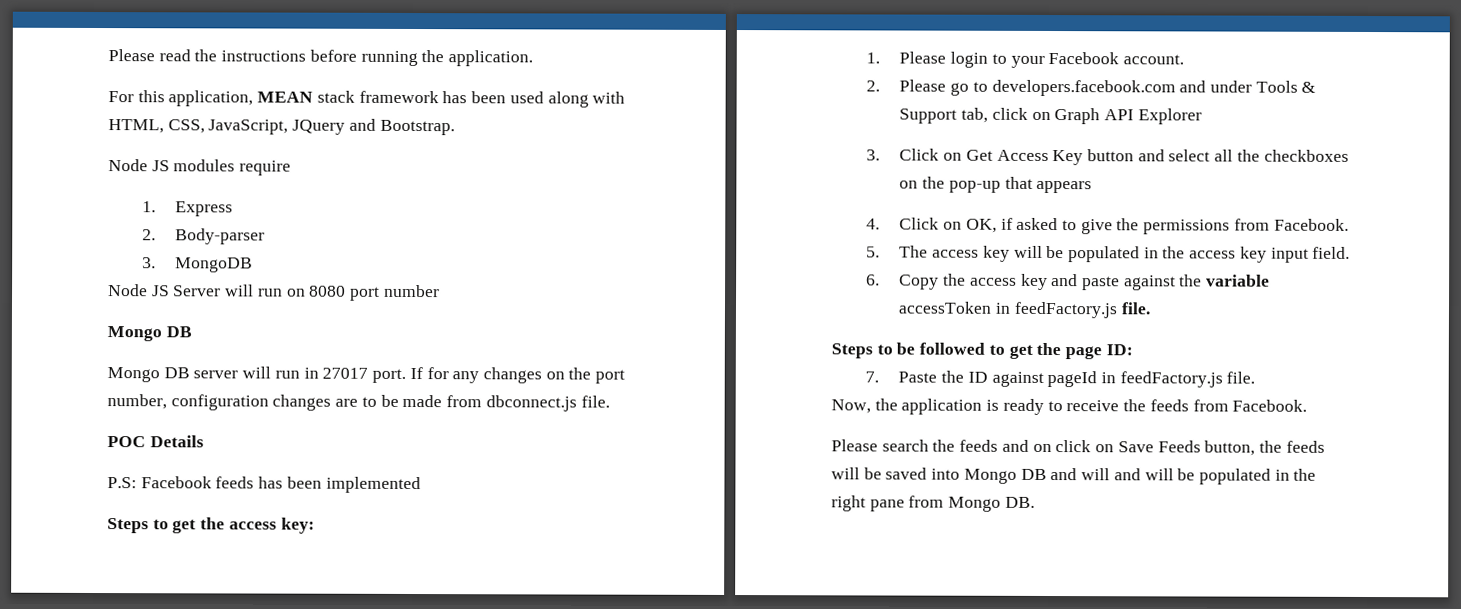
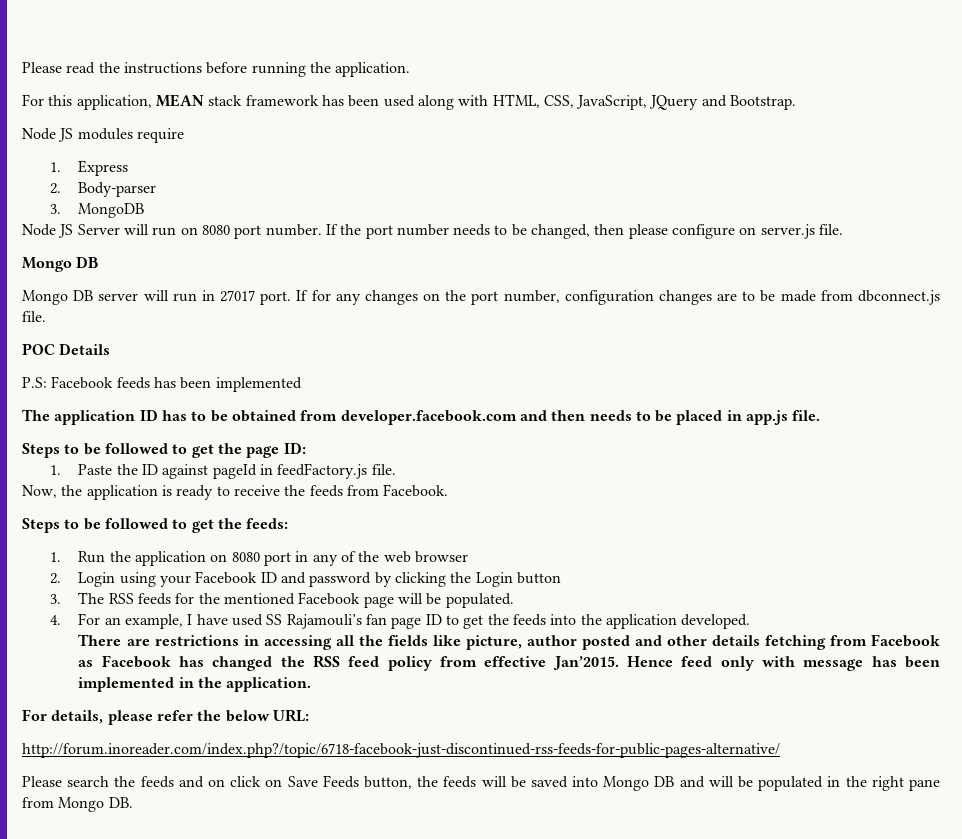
[383,284,440,298] number -> [265,224,844,239] number. If the port number needs to be changed, then please configure on server.js file.
[107,517,315,534] [865,51,1185,68] [865,79,1317,97] [899,107,1202,125] [865,148,1349,166] [899,176,1093,194] [865,217,1349,235] [865,245,1351,263] [865,273,1271,291] [898,301,1118,319] Steps to get the access key: // 1. Please login to your Facebook account. // 2. Please go to developers.facebook.com and under Tools & Support tab, click on Graph API Explorer // 3. Click on Get Access Key button and select all the checkboxes on the pop-up that appears // 4. Click on OK, if asked to give the permissions from Facebook. // 5. The access key will be populated in the access key input field. // 6. Copy the access key and paste against the variable accessToken in feedFactory.js -> [22,409,789,425] The application ID has to be obtained from developer.facebook.com and then needs to be placed in app.js
[864,371,879,383] 7. -> [50,465,62,475] 1.
(1308, 405) none -> [22,518,289,533] [50,551,468,566] [50,571,561,587] [50,592,514,608] [50,613,751,629] [78,634,941,650] [78,655,940,671] [78,677,312,692] [22,709,309,725] [22,743,780,758] // Steps to be followed to get the feeds: // 1. Run the application on 8080 port in any of the web browser // 2. Login using your Facebook ID and password by clicking the Login button // 3. The RSS feeds for the mentioned Facebook page will be populated. // 4. For an example, I have used SS Rajamouli’s fan page ID to get the feeds into the application developed. // There are restrictions in accessing all the fields like picture, author posted and other details fetching from Facebook as Facebook has changed the RSS feed policy from effective Jan’2015. Hence feed only with message has been implemented in the application. // For details, please refer the below URL: // http://forum.inoreader.com/index.php?/topic/6718-facebook-just-discontinued-rss-feeds-for-public-pages-alternative/
[1113,468,1174,481] and will -> (734, 781) none

